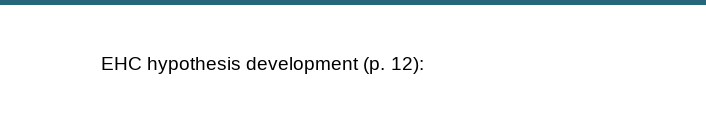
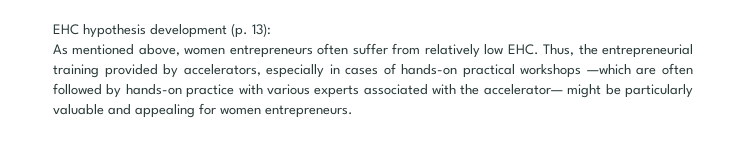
[390,57,424,74] 12): -> [252,23,271,37] [53,43,693,58] [53,63,694,78] [53,83,693,98] [53,103,353,118] 13): // As mentioned above, women entrepreneurs often suffer from relatively low EHC. Thus, the entrepreneurial training provided by accelerators, especially in cases of hands-on practical workshops —which are often followed by hands-on practice with various experts associated with the accelerator— might be particularly valuable and appealing for women entrepreneurs.

